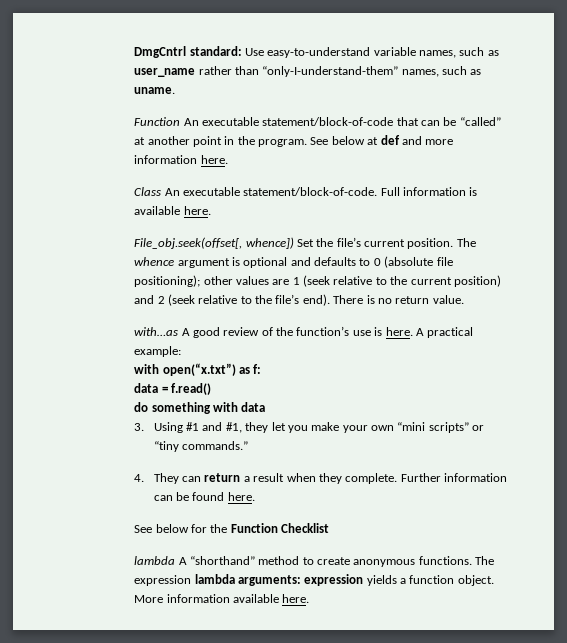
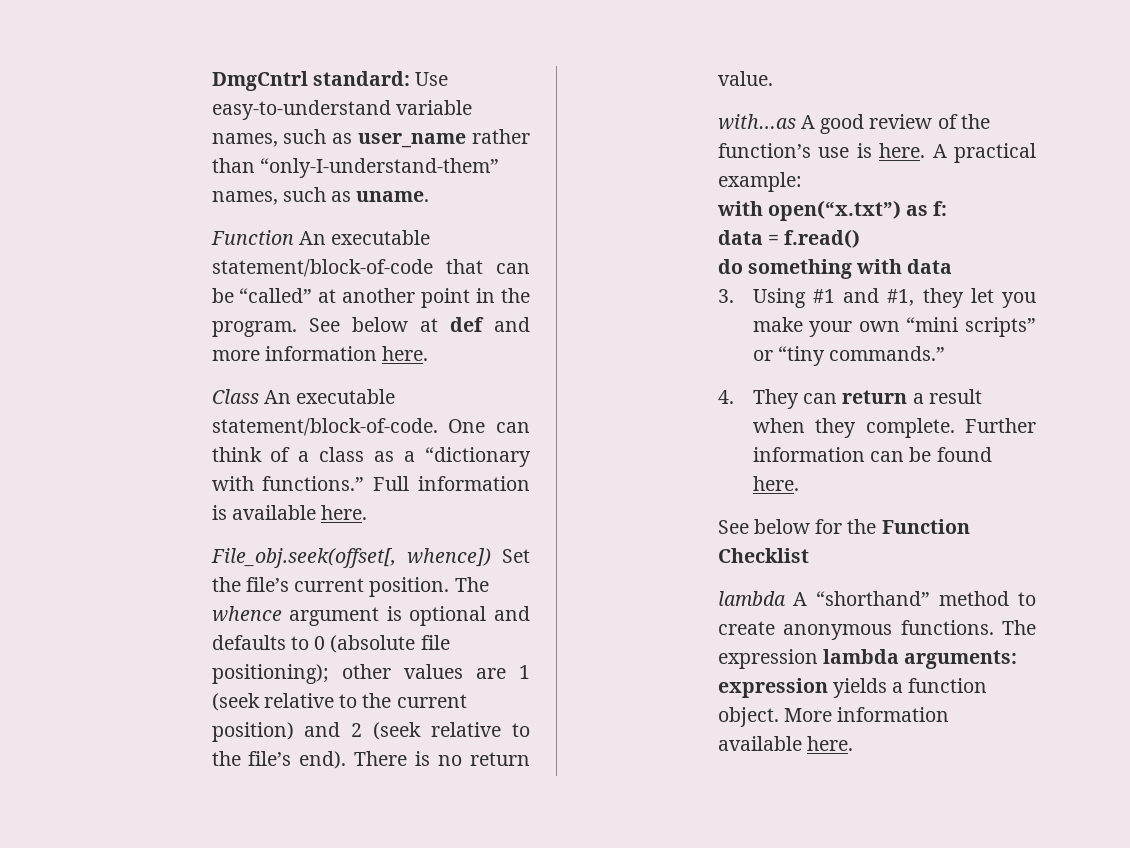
(378, 191) none -> [448,419,530,433] [211,447,531,467] [211,476,365,491] One can think of a class as a “dictionary with functions.”

